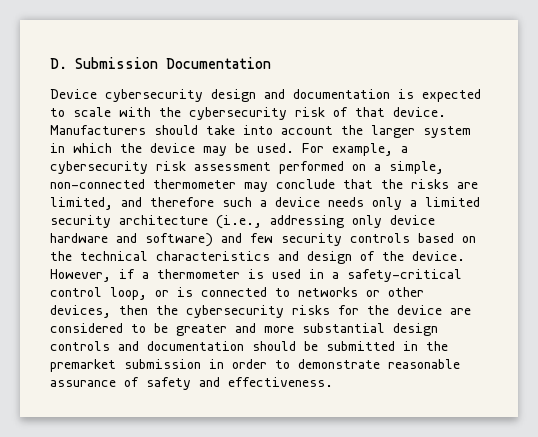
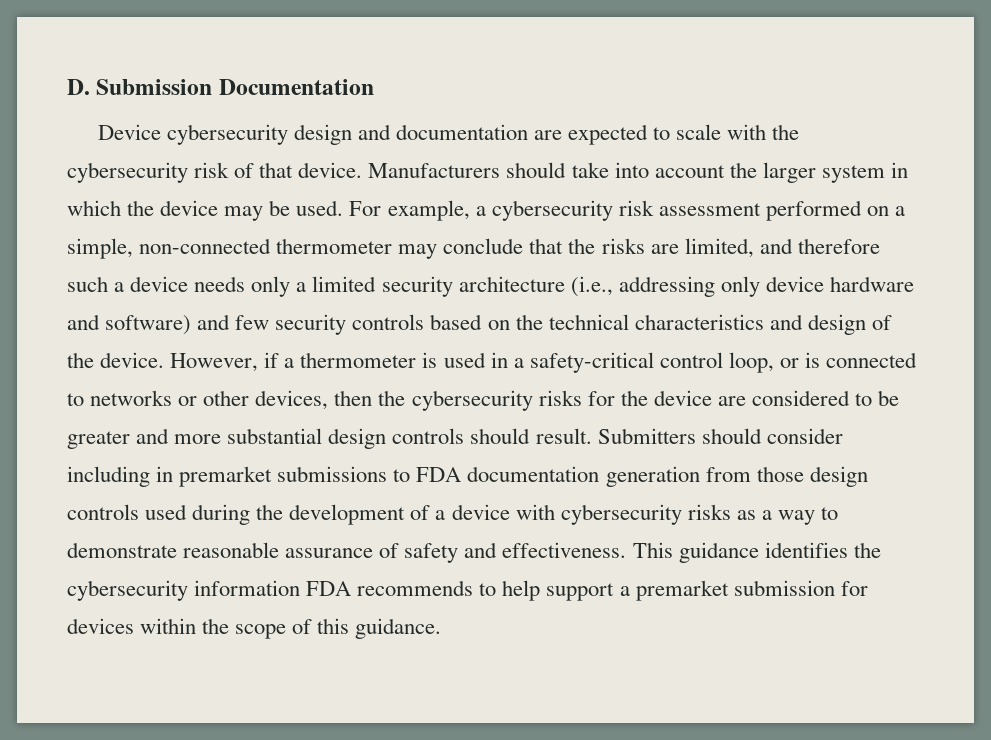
[398,89,414,99] is -> [534,130,563,140] are
[118,341,448,351] [50,359,267,372] and documentation should be submitted in the premarket submission in order -> [470,428,843,444] [67,466,868,487] [67,504,815,525] should result. Submitters should consider including in premarket submissions to FDA documentation generation from those design controls used during the development of a device with cybersecurity risks as a way
(333, 382) none -> [632,542,881,563] [67,580,868,601] [67,618,442,639] This guidance identifies the cybersecurity information FDA recommends to help support a premarket submission for devices within the scope of this guidance.

